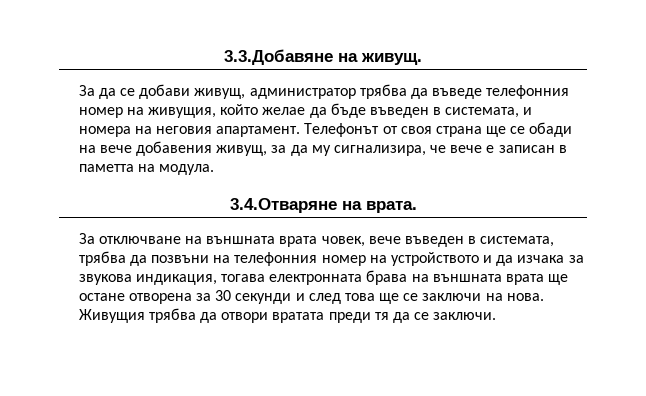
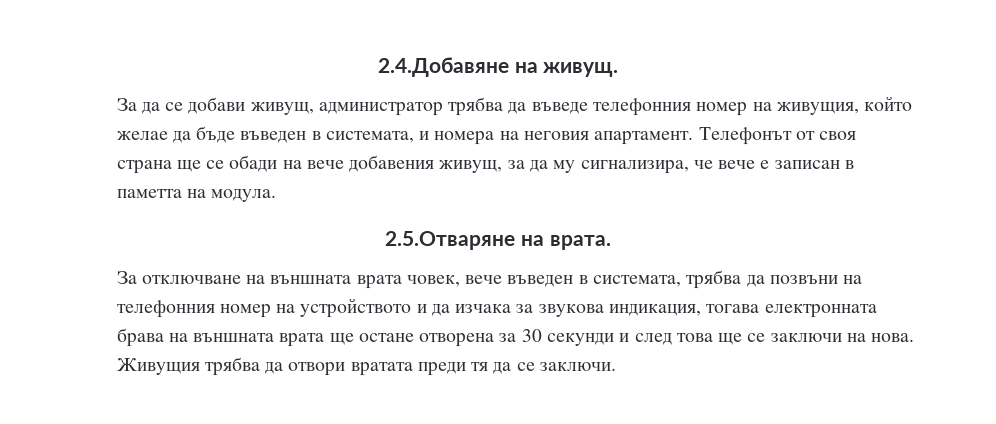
[224,49,333,65] 3.3.Добавяне -> [377,57,509,77] 2.4.Добавяне
[229,198,337,213] 3.4.Отваряне -> [385,231,516,250] 2.5.Отваряне

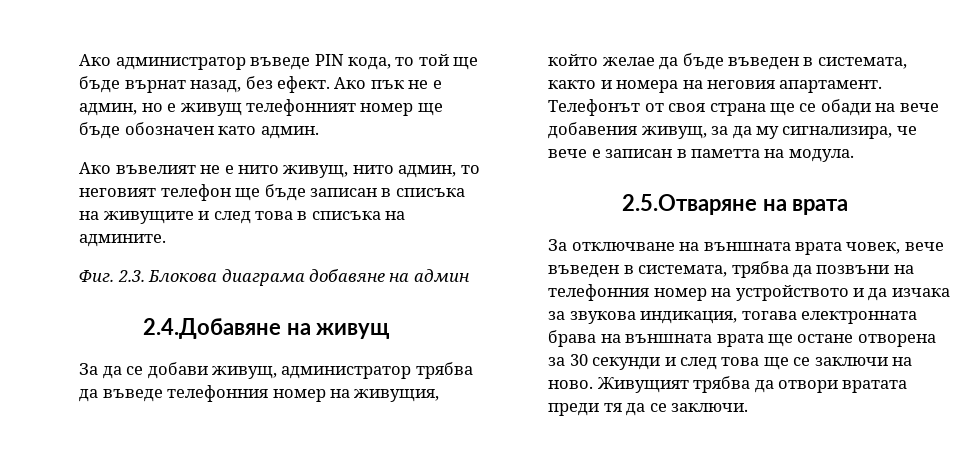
(377, 67) none -> [79,54,479,70] [79,76,442,93] [79,99,443,116] [79,122,319,139] [79,162,480,178] [79,184,465,201] [79,211,406,224] [79,234,167,247] [79,269,470,286] Ако администратор въведе PIN кода, то той ще бъде върнат назад, без ефект. Ако пък не е админ, но е живущ телефонният номер ще бъде обозначен като админ. // Ако въвелият не е нито живущ, нито админ, то неговият телефон ще бъде записан в списъка на живущите и след това в списъка на админите. // Фиг. 2.3. Блокова диаграма добавяне на админ //
[543,62,619,77] живущ. -> [316,323,391,339] живущ
(414, 137) none -> [548,80,597,89] както
[549,235,611,250] врата. -> [792,199,849,215] врата
[871,333,915,342] [116,358,200,375] нова. Живущия -> [548,377,689,393] ново. Живущият

